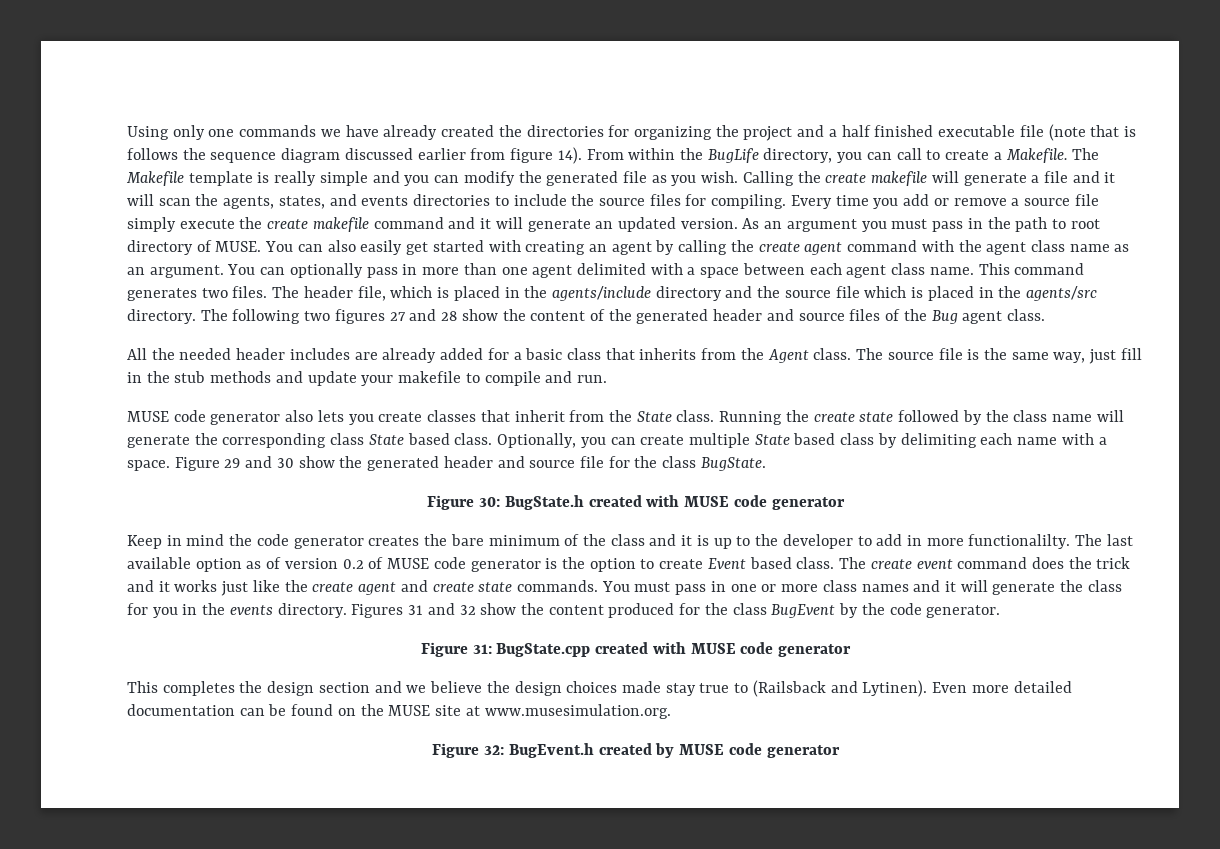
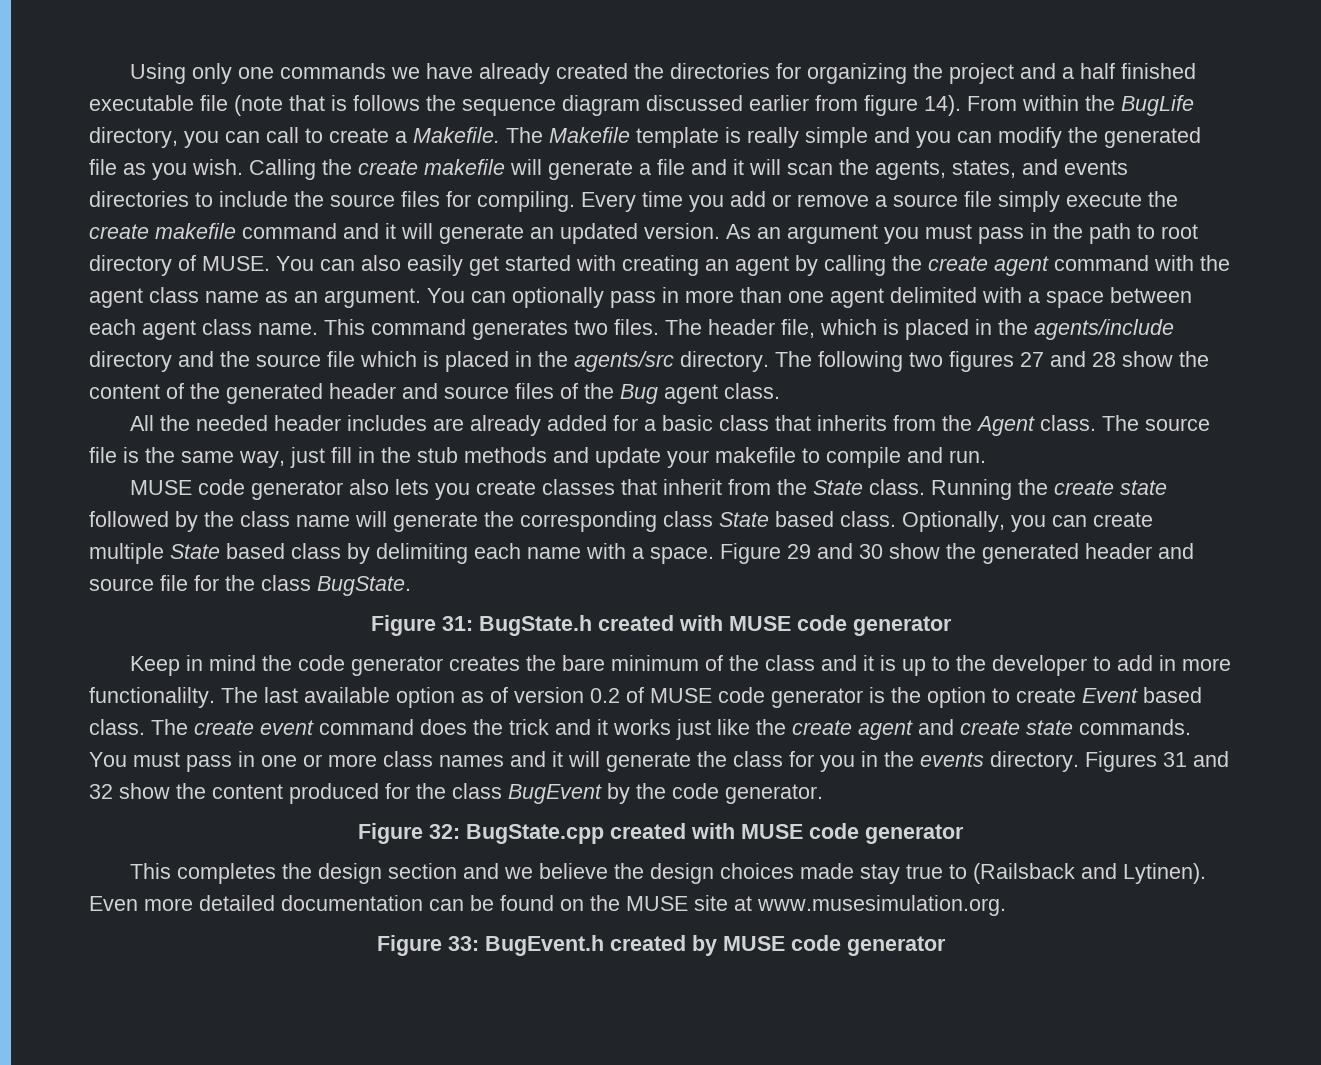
[479,497,501,507] 30: -> [441,616,473,631] 31:
[472,644,492,654] 31: -> [429,824,460,839] 32:
[484,745,505,755] 32: -> [447,936,479,951] 33:

